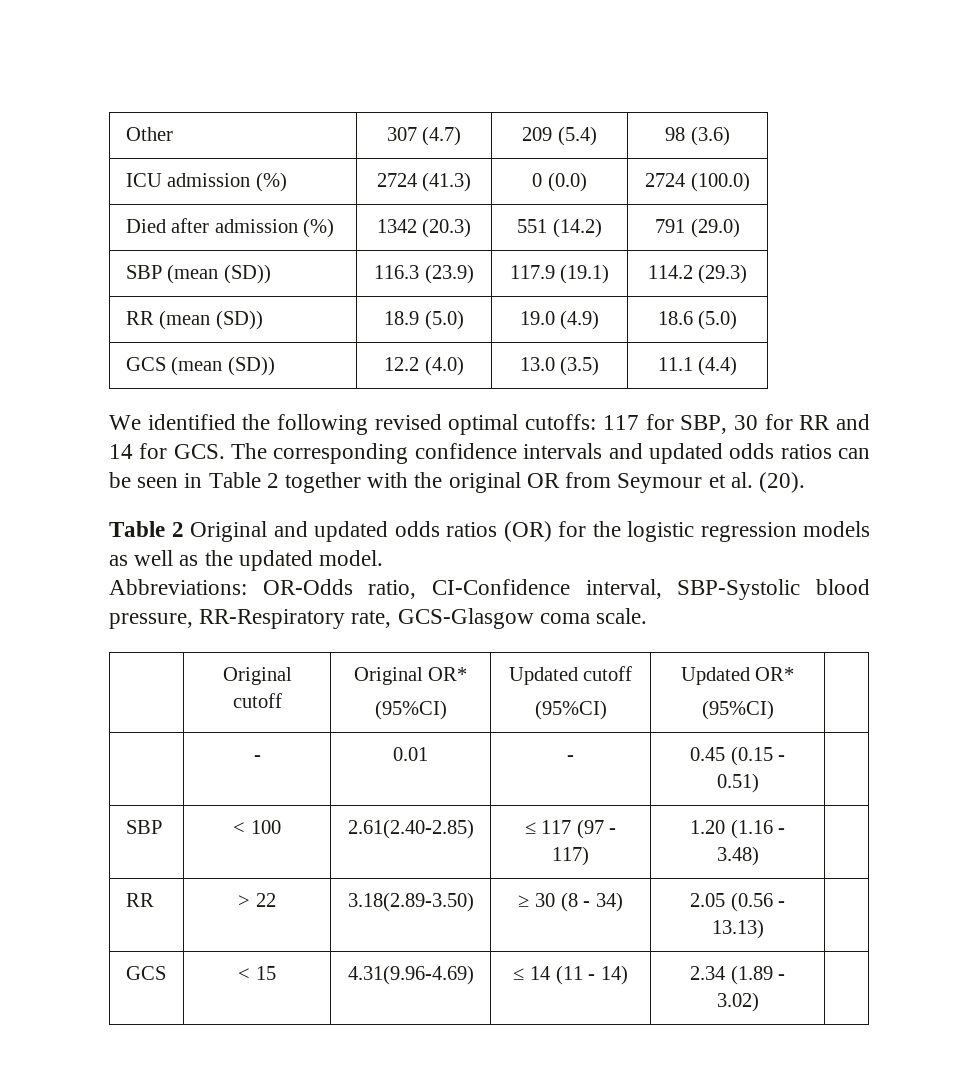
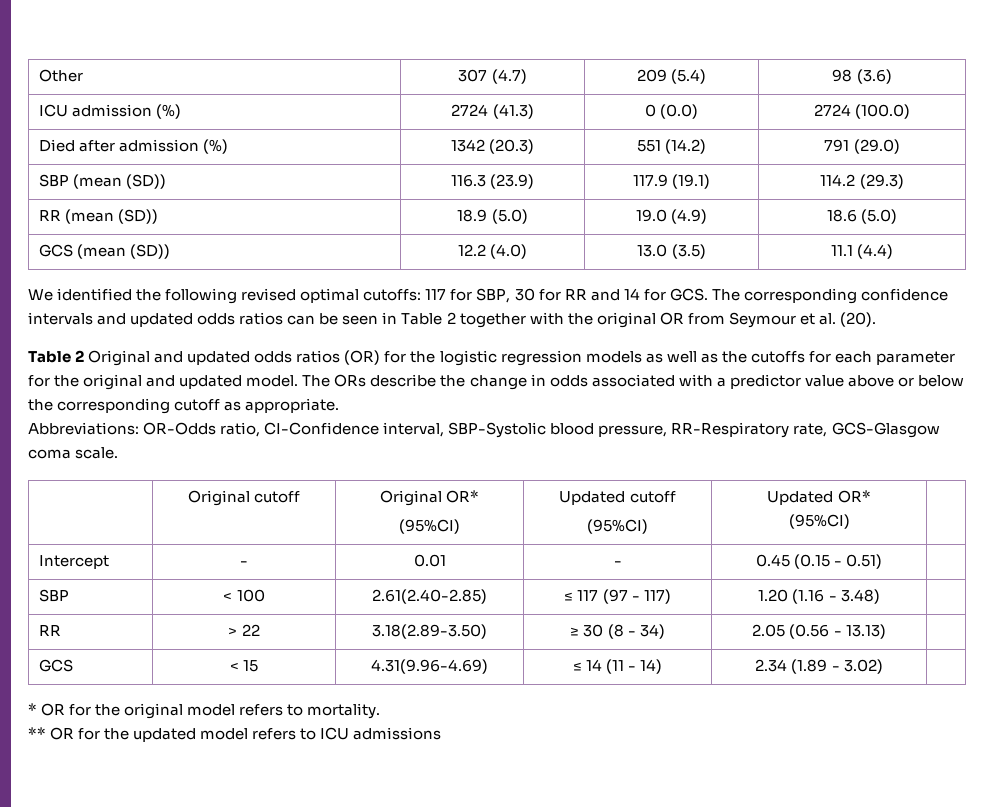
[238,550,384,571] updated model. -> [750,351,955,365] [28,374,964,390] [28,398,340,414] cutoffs for each parameter for the original and updated model. The ORs describe the change in odds associated with a predictor value above or below the corresponding cutoff as appropriate.
(774, 710) none -> [38,555,109,569] Intercept
(759, 1002) none -> [28,703,381,719] [28,727,442,742] // * OR for the original model refers to mortality. // ** OR for the updated model refers to ICU admissions

